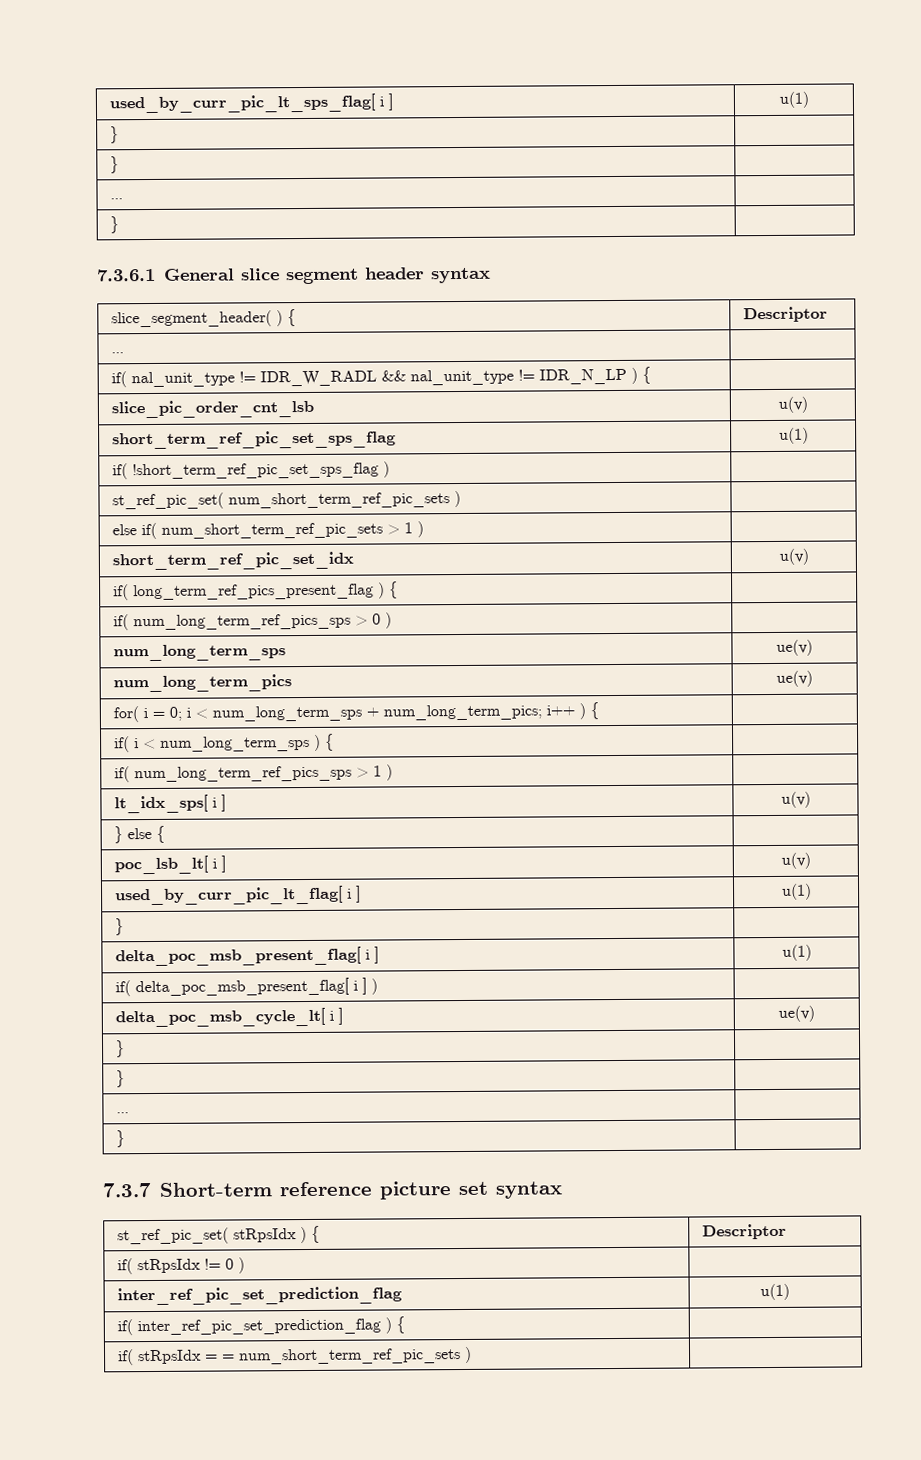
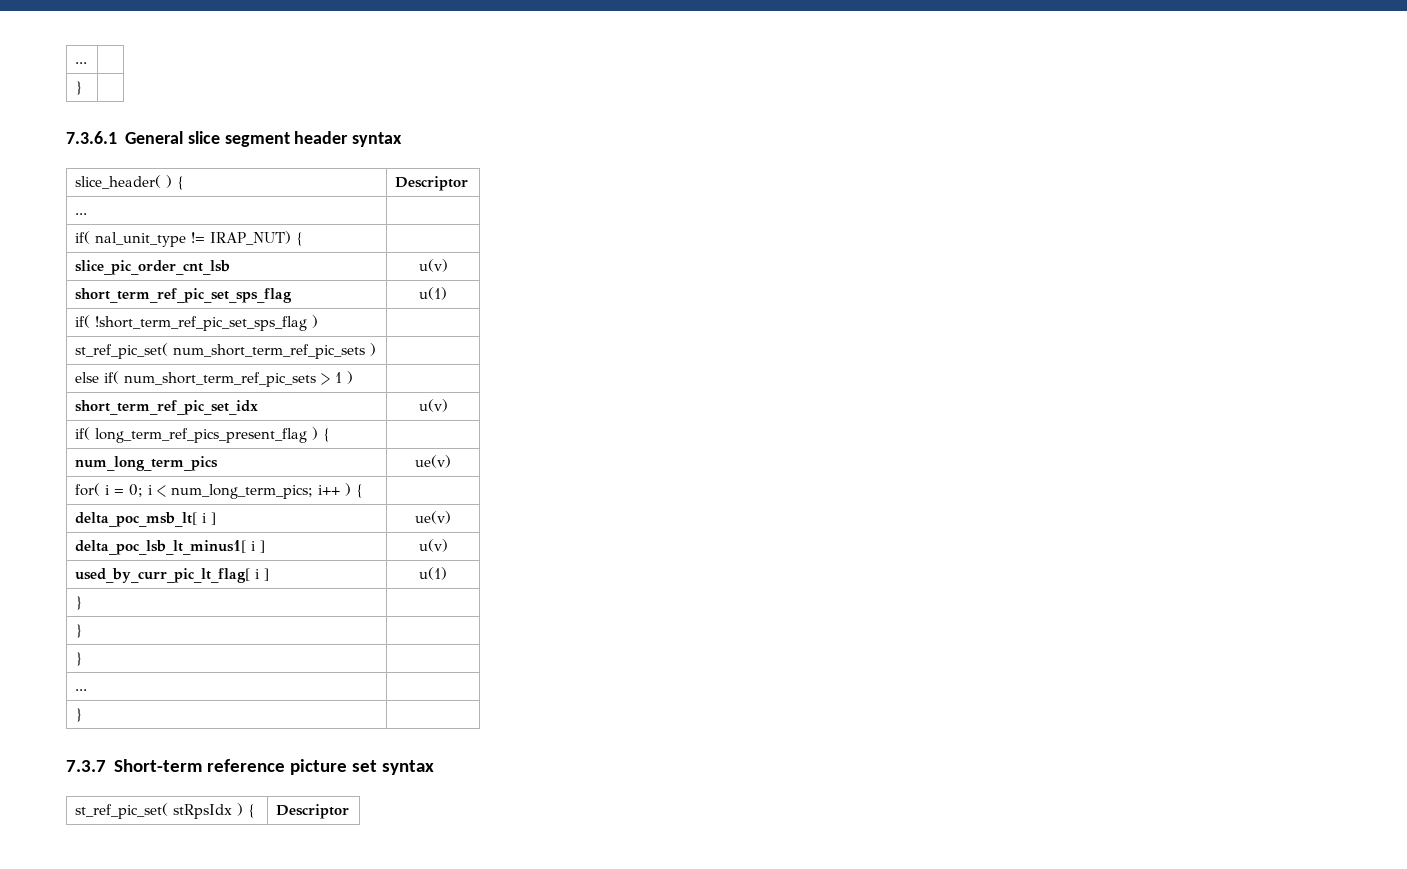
[108,93,393,114] [778,91,809,108] [109,126,119,144] [109,156,119,174] used_by_curr_pic_lt_sps_flag[ i ] | u(1) // } | // } | // -> (75, 63) none
[110,310,272,328] slice_segment_header( -> [75,175,162,189] slice_header(
[259,367,638,387] IDR_W_RADL && nal_unit_type != IDR_N_LP ) -> [210,231,292,245] IRAP_NUT)
[112,612,392,631] [112,644,286,662] [776,639,813,656] // if( num_long_term_ref_pics_sps > 0 ) | // num_long_term_sps | ue(v) -> (332, 435) none
[211,705,379,722] num_long_term_sps + -> (167, 491) none
[113,733,334,753] [113,764,393,783] [113,794,226,814] [780,791,811,808] [113,825,165,844] [113,855,209,875] if( i < num_long_term_sps ) { | // if( num_long_term_ref_pics_sps > 1 ) | // lt_idx_sps[ i ] | u(v) // } else { | // poc_lsb_lt[ -> [75,512,217,527] [415,511,451,524] [75,540,247,555] delta_poc_msb_lt[ i ] | ue(v) // delta_poc_lsb_lt_minus1[
[114,946,379,967] [781,944,812,961] [114,977,378,997] [114,1007,343,1028] [778,1005,815,1022] // delta_poc_msb_present_flag[ i ] | u(1) // if( delta_poc_msb_present_flag[ i ] ) | // delta_poc_msb_cycle_lt[ i ] | ue(v) -> (84, 603) none
[116,1257,245,1275] [116,1286,402,1306] [760,1283,790,1301] [116,1316,405,1336] [116,1346,472,1366] // if( stRpsIdx != 0 ) | // inter_ref_pic_set_prediction_flag | u(1) // if( inter_ref_pic_set_prediction_flag ) { | // if( stRpsIdx = = num_short_term_ref_pic_sets ) | -> (350, 811) none

